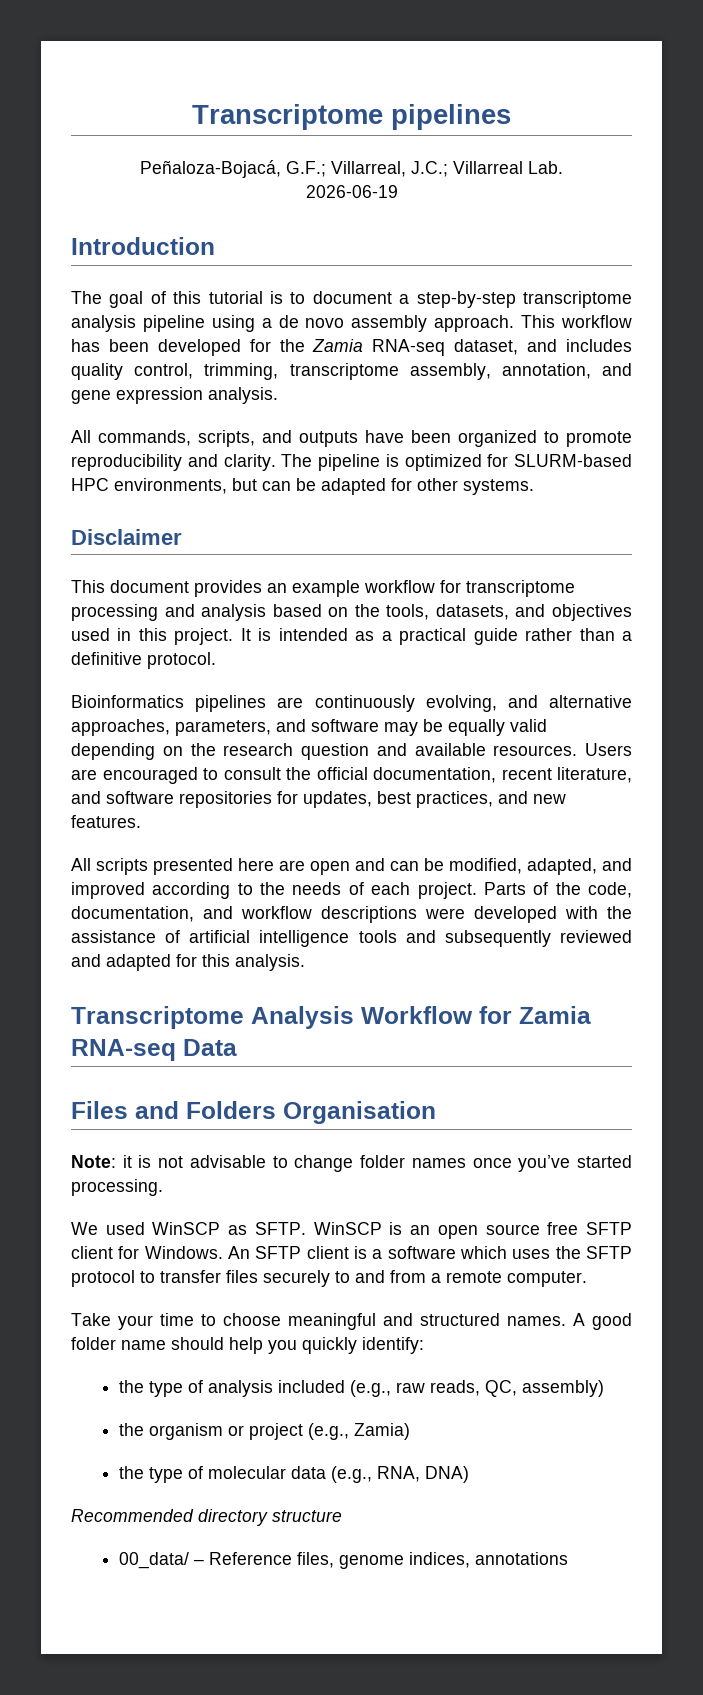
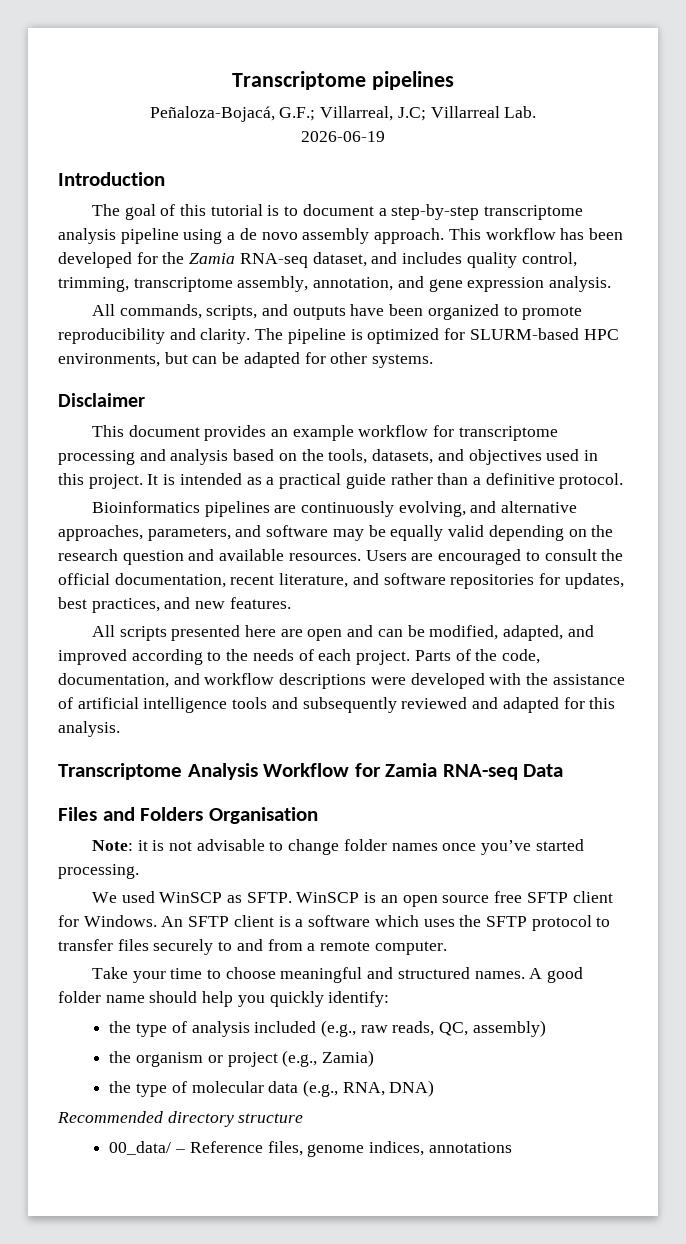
[411,161,448,177] J.C.; -> [397,107,426,121] J.C;

